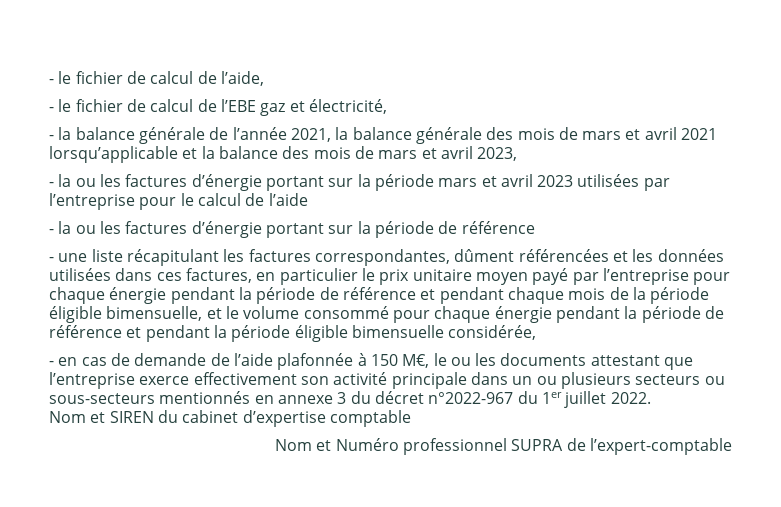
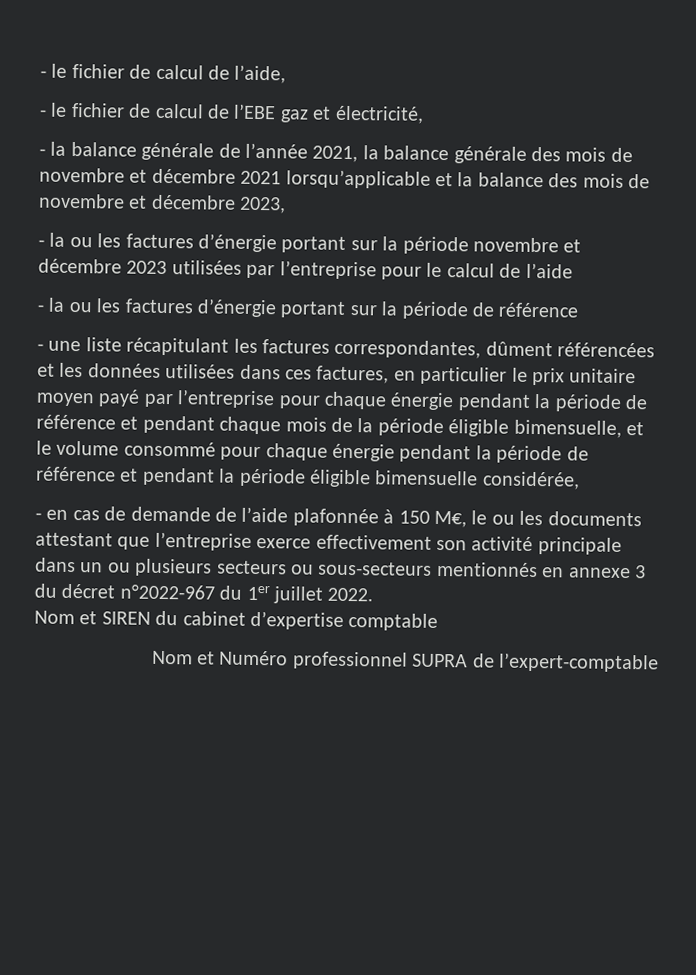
[582,127,677,140] mars et avril -> [39,167,236,184] novembre et décembre
[378,146,473,159] mars et avril -> [39,193,236,210] novembre et décembre
[438,174,533,187] mars et avril -> [472,237,582,253] [38,258,122,274] novembre et décembre

